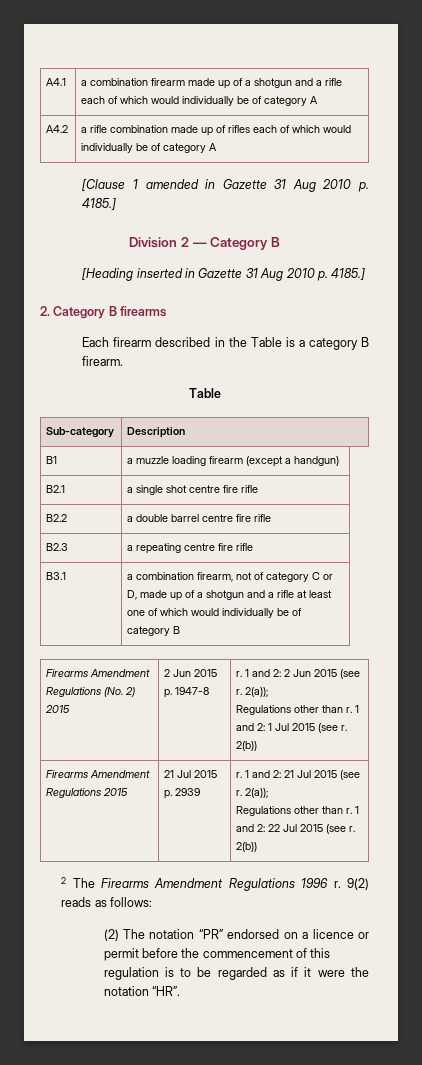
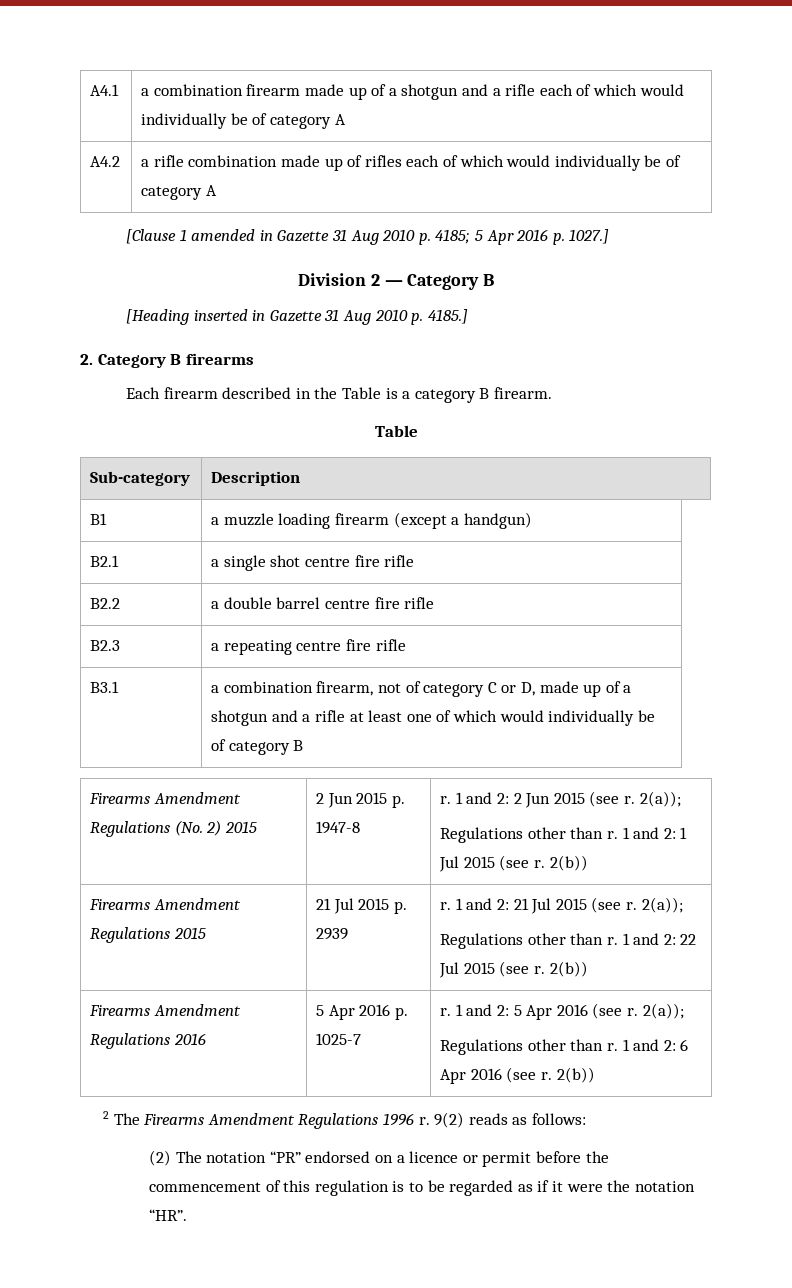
[82,198,117,210] 4185.] -> [435,229,610,245] 4185; 5 Apr 2016 p. 1027.]
(258, 847) none -> [89,1004,241,1016] [90,1033,206,1049] [316,1004,409,1020] [316,1033,362,1045] [440,1003,684,1020] [440,1039,689,1055] [440,1067,595,1084] // Firearms Amendment Regulations 2016 | 5 Apr 2016 p. 1025-7 | r. 1 and 2: 5 Apr 2016 (see r. 2(a)); // Regulations other than r. 1 and 2: 6 Apr 2016 (see r. 2(b))

